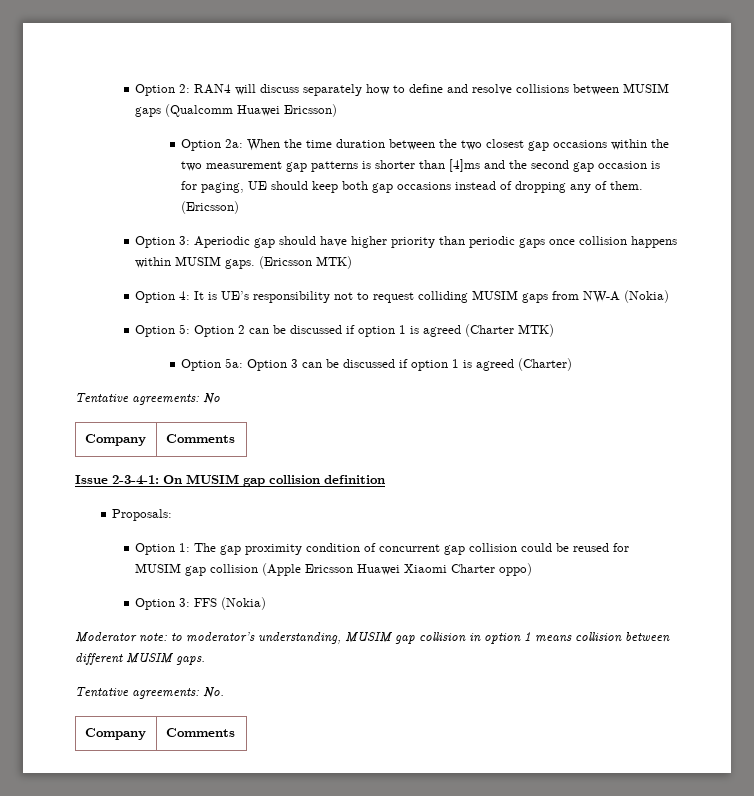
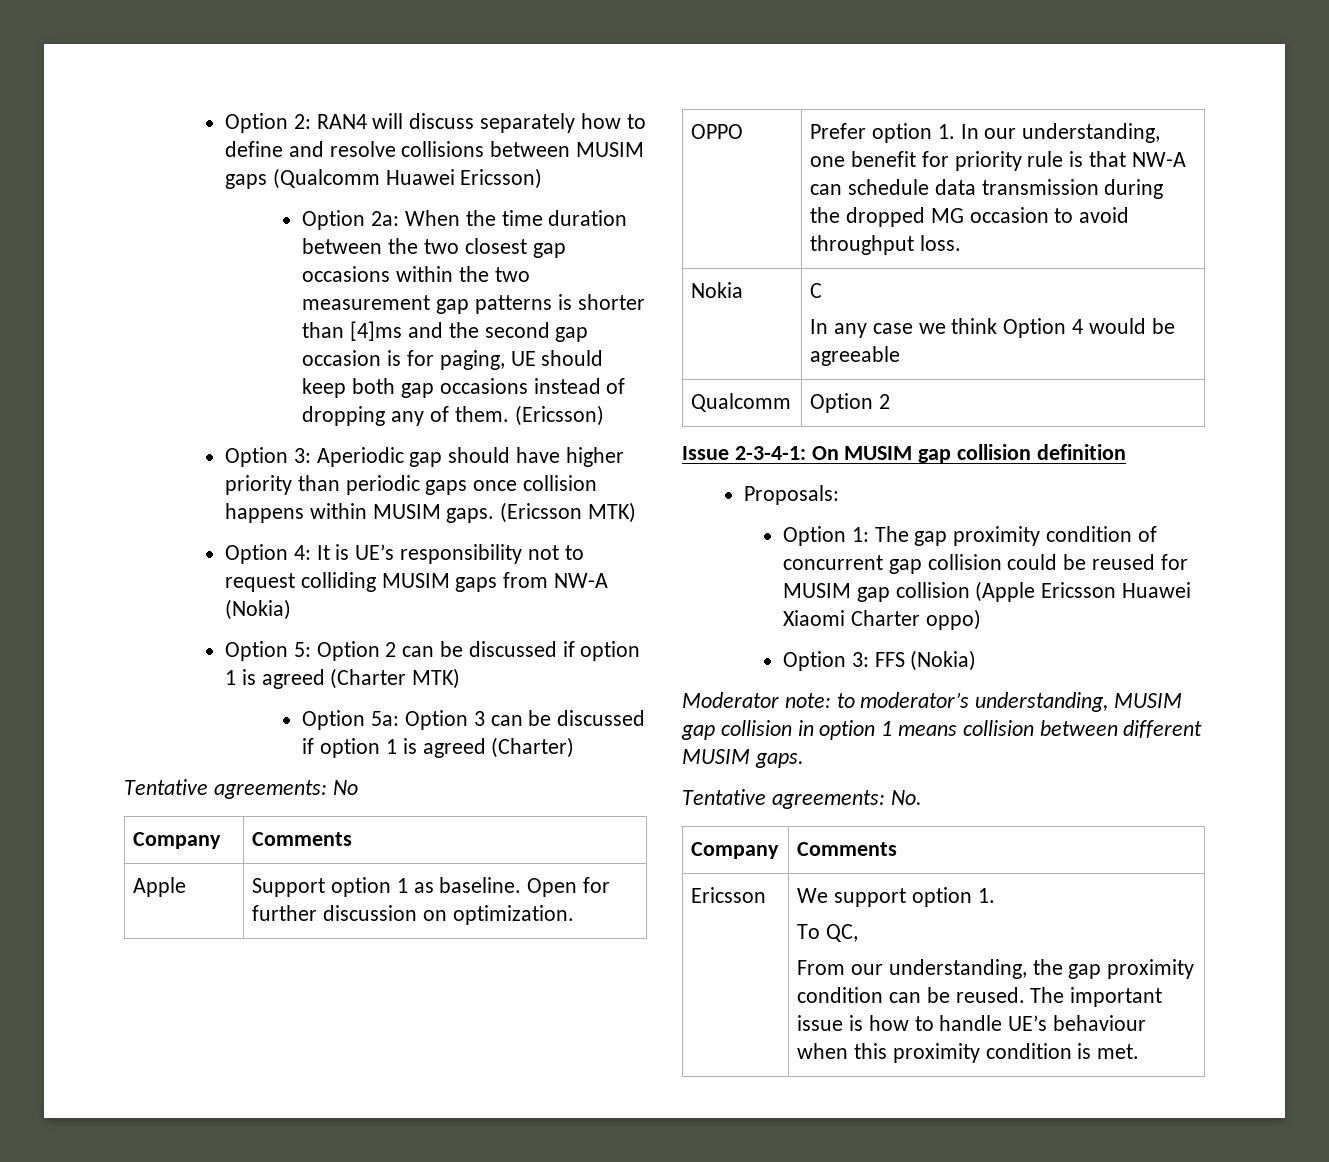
(235, 438) none -> [133,877,187,897] [252,877,611,897] [252,905,574,925] [691,124,744,139] [810,123,1161,143] [810,151,1186,171] [810,179,1164,199] [810,207,1130,227] [810,235,962,255] [691,282,744,298] [810,283,823,298] [810,318,1175,338] [810,346,901,366] [691,393,792,412] [810,393,891,413] // Apple | Support option 1 as baseline. Open for further discussion on optimization. // OPPO | Prefer option 1. In our understanding, one benefit for priority rule is that NW-A can schedule data transmission during the dropped MG occasion to avoid throughput loss. // Nokia | C // In any case we think Option 4 would be agreeable // Qualcomm | Option 2
(235, 732) none -> [691,887,767,903] [797,887,995,907] [797,924,859,942] [797,959,1195,979] [797,987,1163,1007] [797,1015,1147,1031] [797,1043,1140,1063] // Ericsson | We support option 1. // To QC, // From our understanding, the gap proximity condition can be reused. The important issue is how to handle UE’s behaviour when this proximity condition is met.

